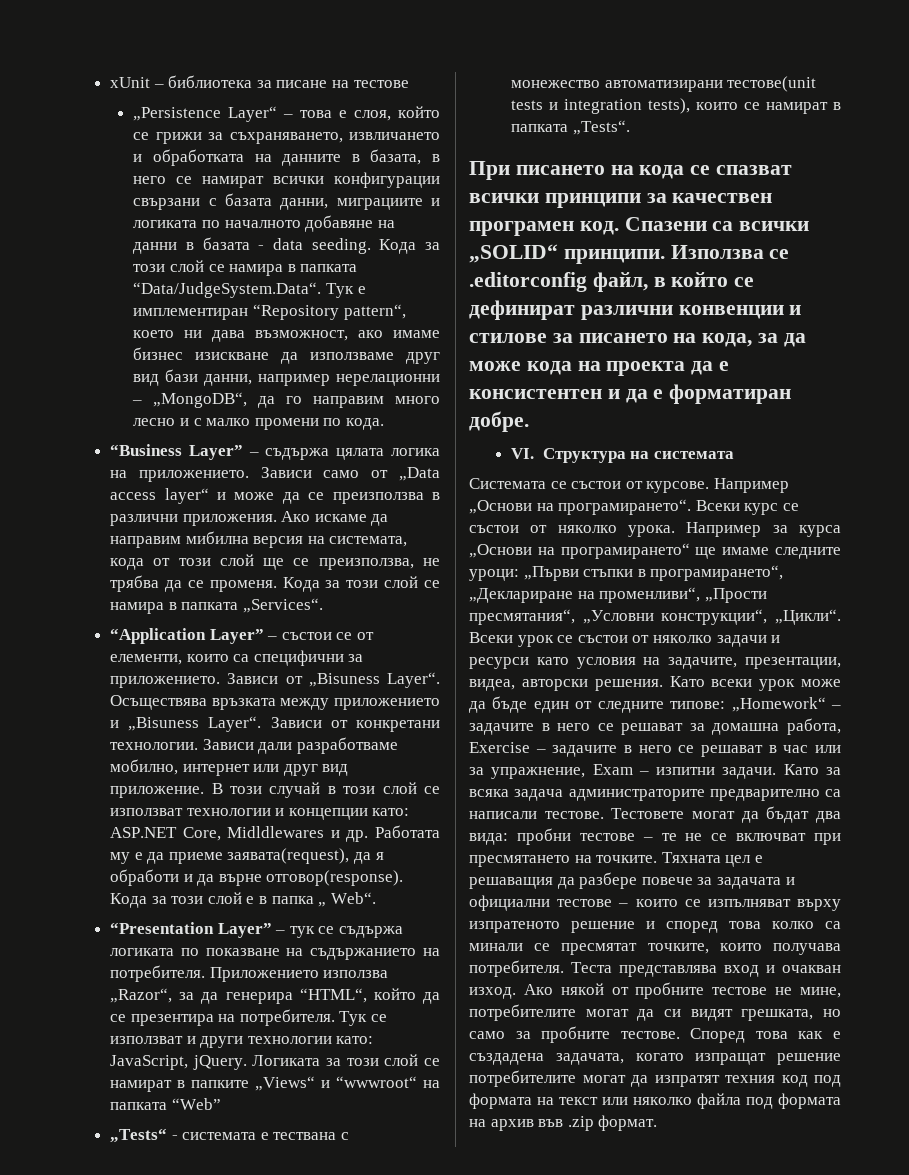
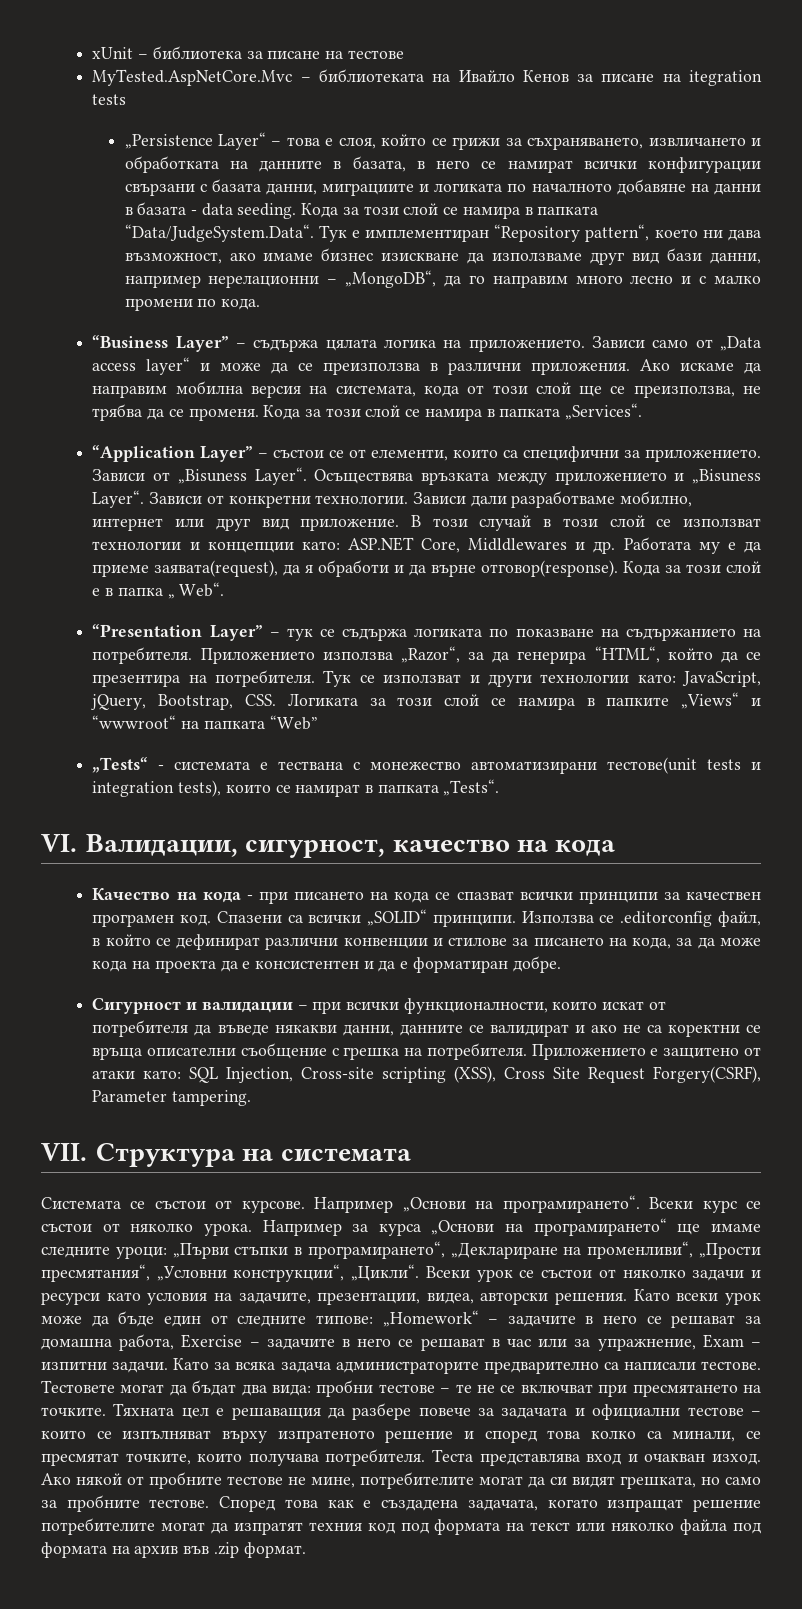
(409, 84) none -> [92,69,762,86] [92,94,127,105] // MyTested.AspNetCore.Mvc – библиотеката на Ивайло Кенов за писане на itegration tests
[185,531,249,544] мибилна -> [175,381,243,394] мобилна
[356,720,440,732] конкретани -> [228,495,311,508] конкретни
[192,1055,247,1070] jQuery. -> [91,694,277,710] jQuery, Bootstrap, CSS.
[110,1080,173,1092] намират -> [517,697,575,710] намира
[469,161,510,180] При -> [41,834,616,858] [92,888,288,904] VI. Валидации, сигурност, качество на кода // Качество на кода - при
[511,448,535,459] VI. -> [92,998,666,1014] [92,1020,762,1037] [92,1043,761,1060] [92,1066,762,1083] [92,1090,252,1106] [41,1143,87,1161] Сигурност и валидации – при всички функционалности, които искат от потребителя да въведе някакви данни, данните се валидират и ако не са коректни се връща описателни съобщение с грешка на потребителя. Приложението е защитено от атаки като: SQL Injection, Cross-site scripting (XSS), Cross Site Request Forgery(CSRF), Parameter tampering. // VII.
[469,943,523,951] минали -> [672,1430,736,1442] минали,

